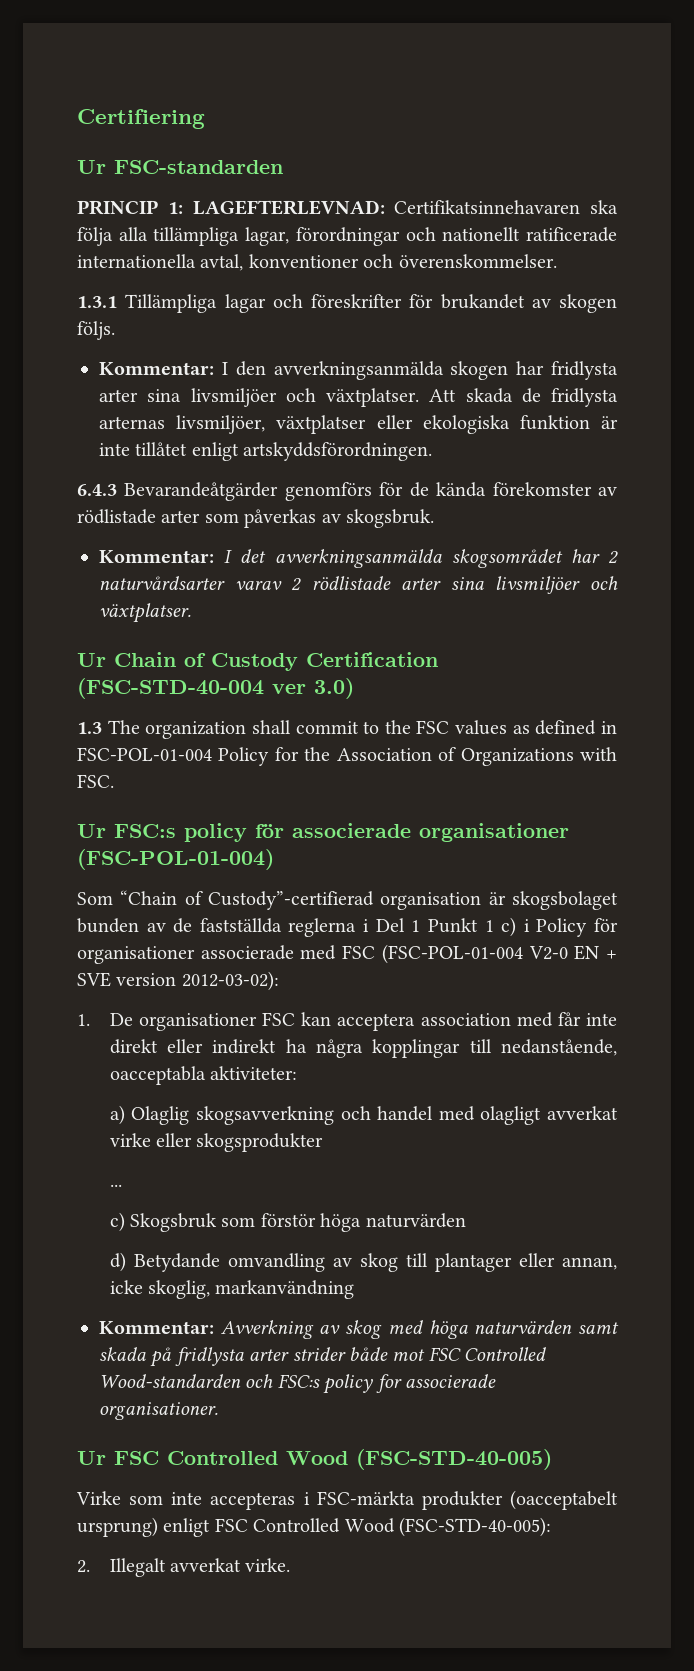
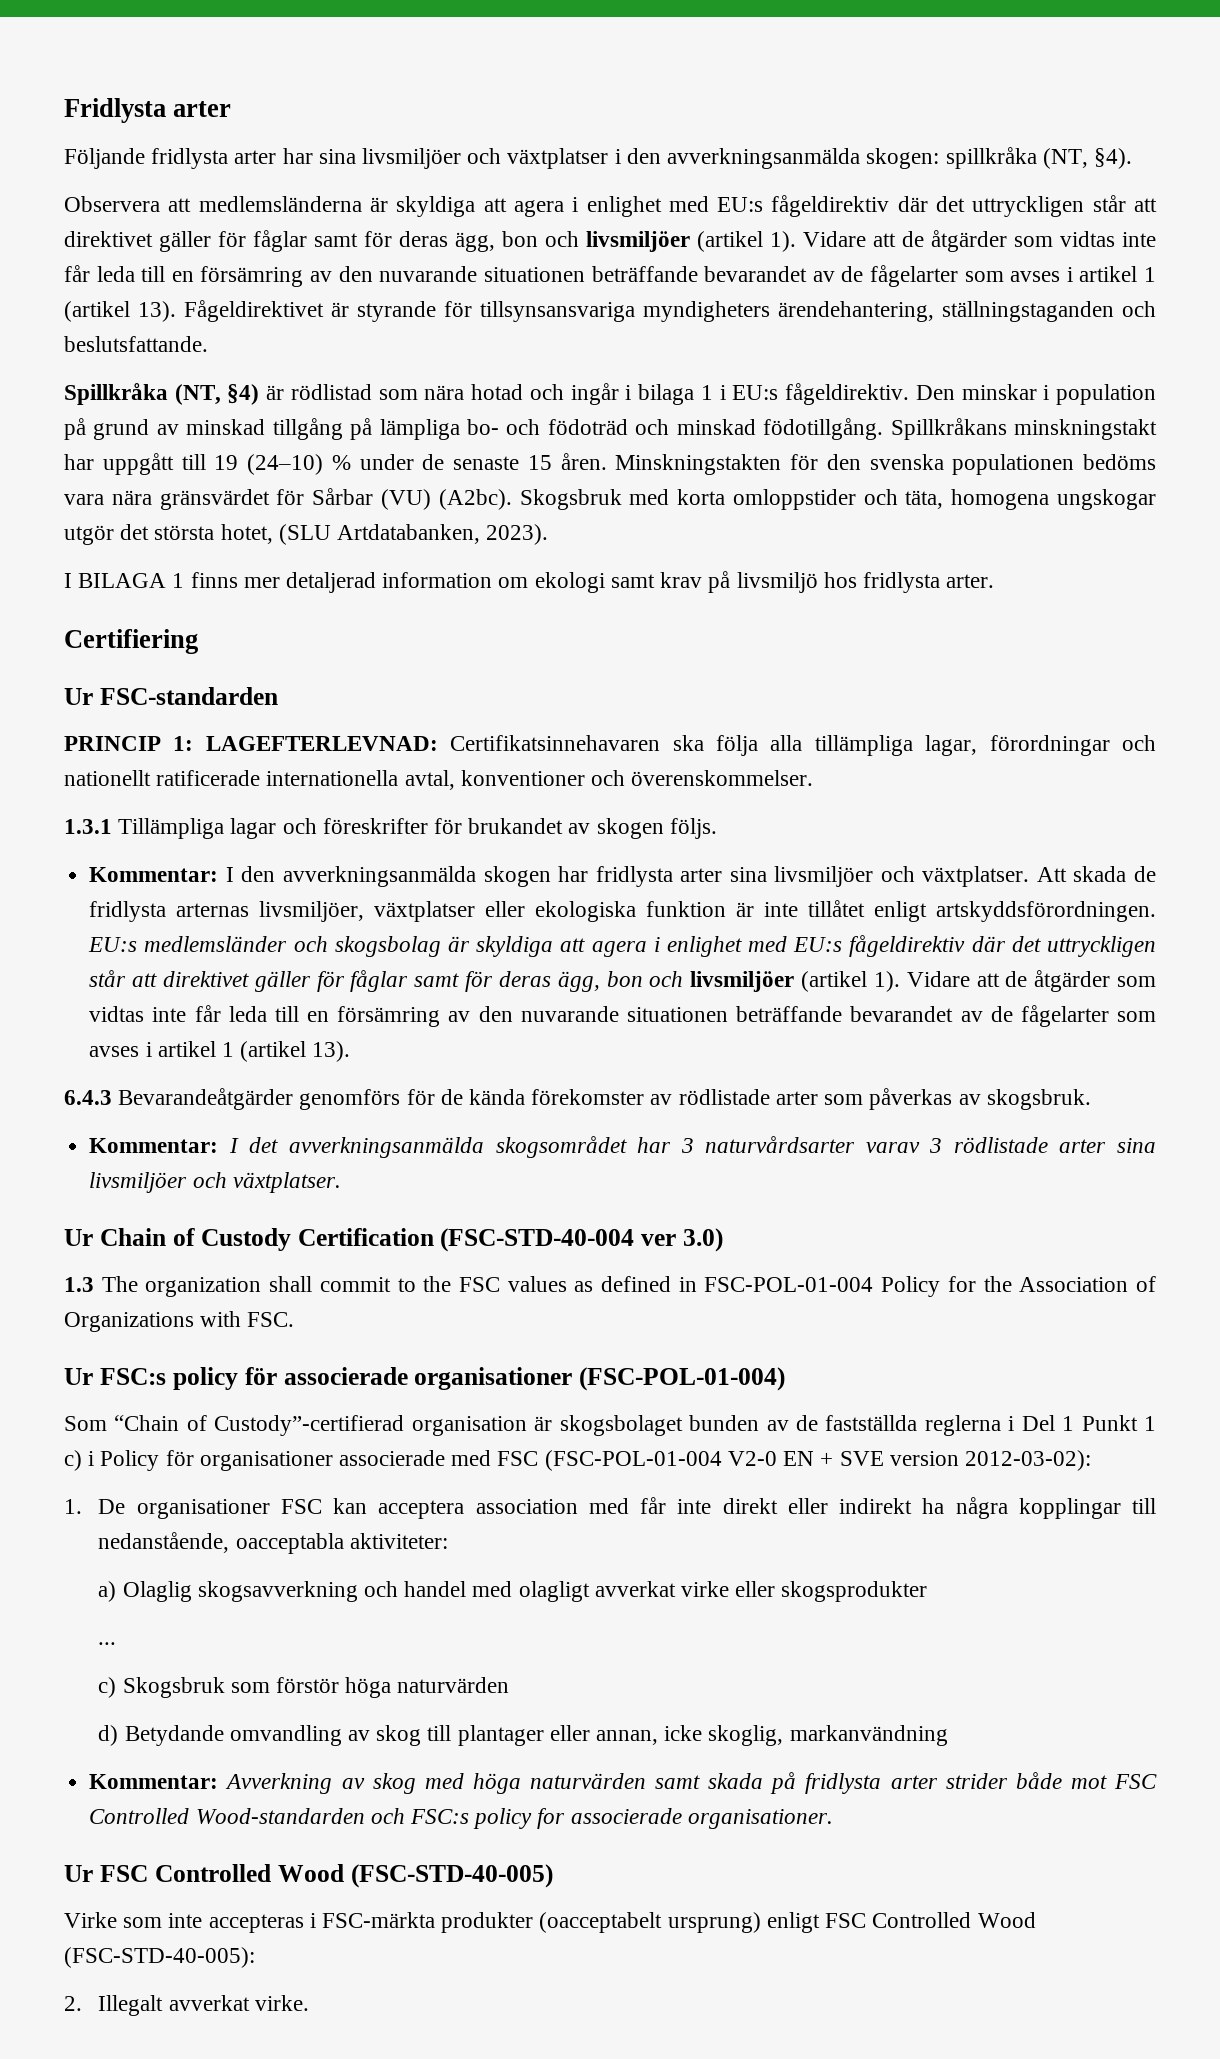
(77, 119) none -> [64,98,232,123] [64,147,1132,169] [64,195,1157,217] [64,230,1156,252] [64,265,1156,287] [64,300,1156,322] [64,336,208,352] [64,383,1156,405] [64,418,1157,440] [64,453,1156,475] [64,488,1157,510] [64,524,549,545] [64,571,995,593] Fridlysta arter // Följande fridlysta arter har sina livsmiljöer och växtplatser i den avverkningsanmälda skogen: spillkråka (NT, §4). // Observera att medlemsländerna är skyldiga att agera i enlighet med EU:s fågeldirektiv där det uttryckligen står att direktivet gäller för fåglar samt för deras ägg, bon och livsmiljöer (artikel 1). Vidare att de åtgärder som vidtas inte får leda till en försämring av den nuvarande situationen beträffande bevarandet av de fågelarter som avses i artikel 1 (artikel 13). Fågeldirektivet är styrande för tillsynsansvariga myndigheters ärendehantering, ställningstaganden och beslutsfattande. // Spillkråka (NT, §4) är rödlistad som nära hotad och ingår i bilaga 1 i EU:s fågeldirektiv. Den minskar i population på grund av minskad tillgång på lämpliga bo- och födoträd och minskad födotillgång. Spillkråkans minskningstakt har uppgått till 19 (24–10) % under de senaste 15 åren. Minskningstakten för den svenska populationen bedöms vara nära gränsvärdet för Sårbar (VU) (A2bc). Skogsbruk med korta omloppstider och täta, homogena ungskogar utgör det största hotet, (SLU Artdatabanken, 2023). // I BILAGA 1 finns mer detaljerad information om ekologi samt krav på livsmiljö hos fridlysta arter. //
(433, 451) none -> [88,935,1156,957] [89,970,1157,992] [89,1005,1157,1027] [89,1041,351,1062] EU:s medlemsländer och skogsbolag är skyldiga att agera i enlighet med EU:s fågeldirektiv där det uttryckligen står att direktivet gäller för fåglar samt för deras ägg, bon och livsmiljöer (artikel 1). Vidare att de åtgärder som vidtas inte får leda till en försämring av den nuvarande situationen beträffande bevarandet av de fågelarter som avses i artikel 1 (artikel 13).
[608,551,619,564] 2 -> [680,1138,694,1153] 3
[291,578,303,591] 2 -> [929,1138,943,1153] 3

